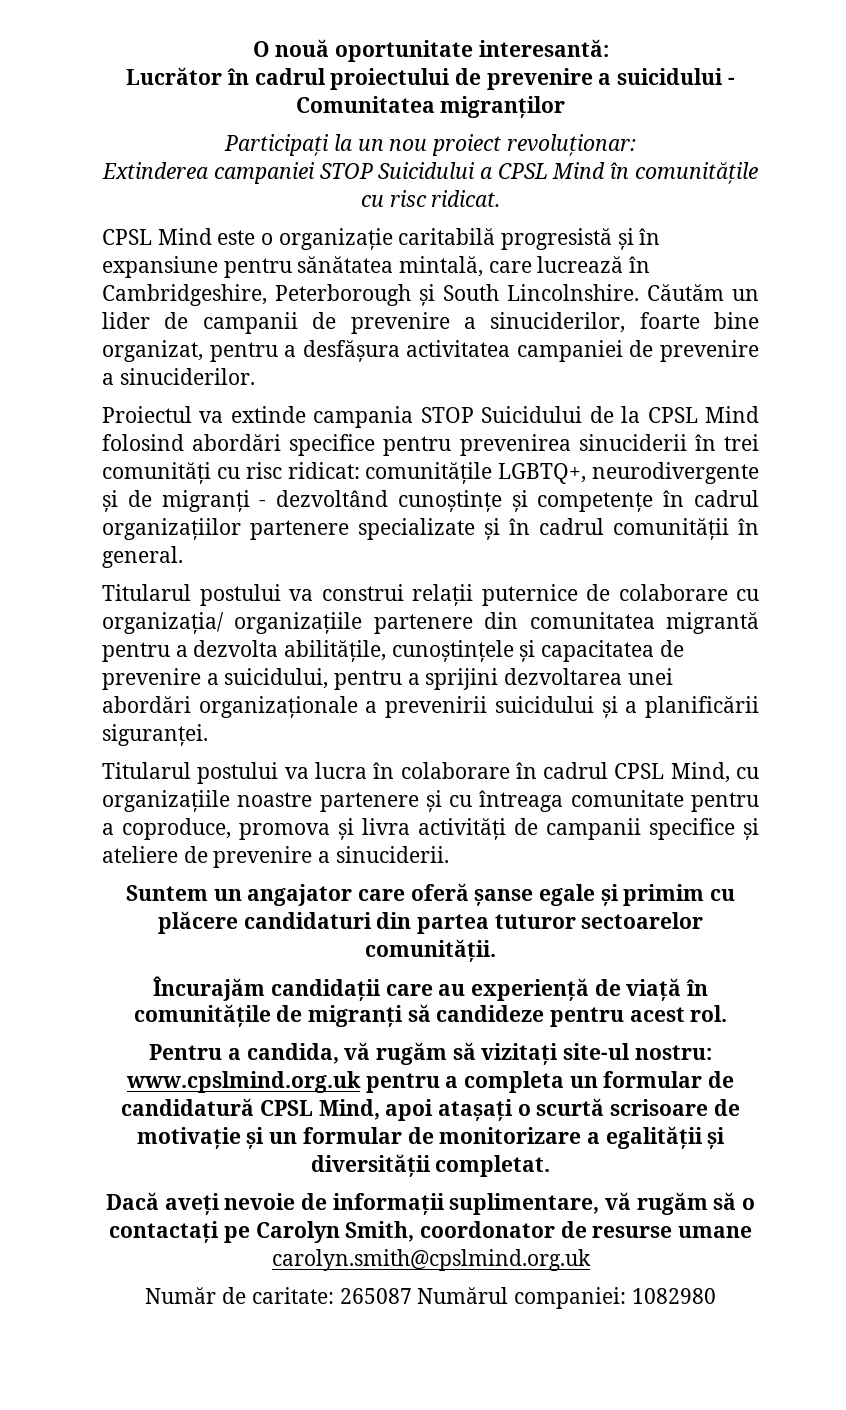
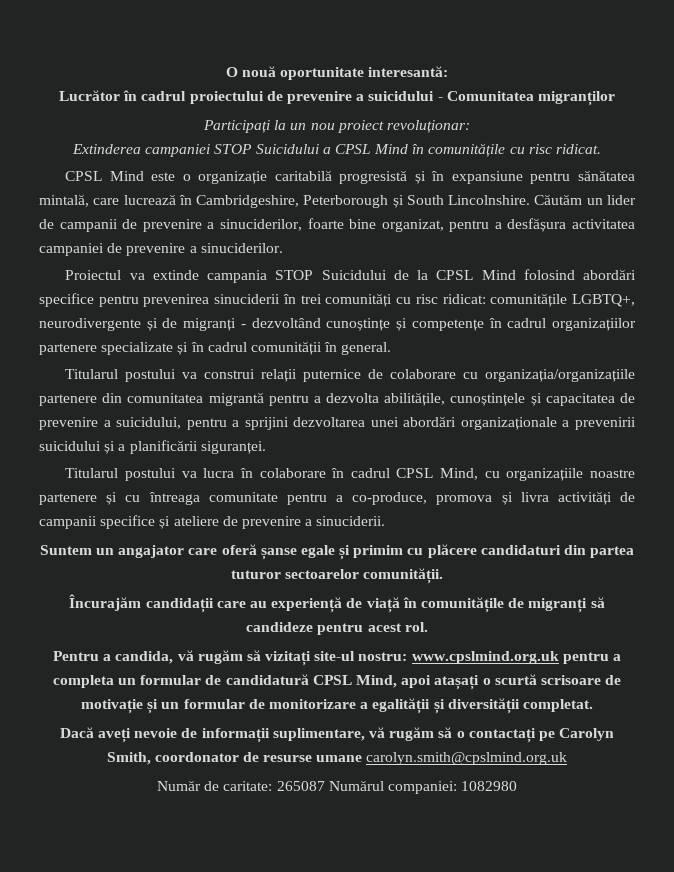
[102,612,363,634] organizația/ organizațiile -> [484,369,635,382] organizația/organizațiile
[122,818,231,840] coproduce, -> [352,492,428,505] co-produce,

